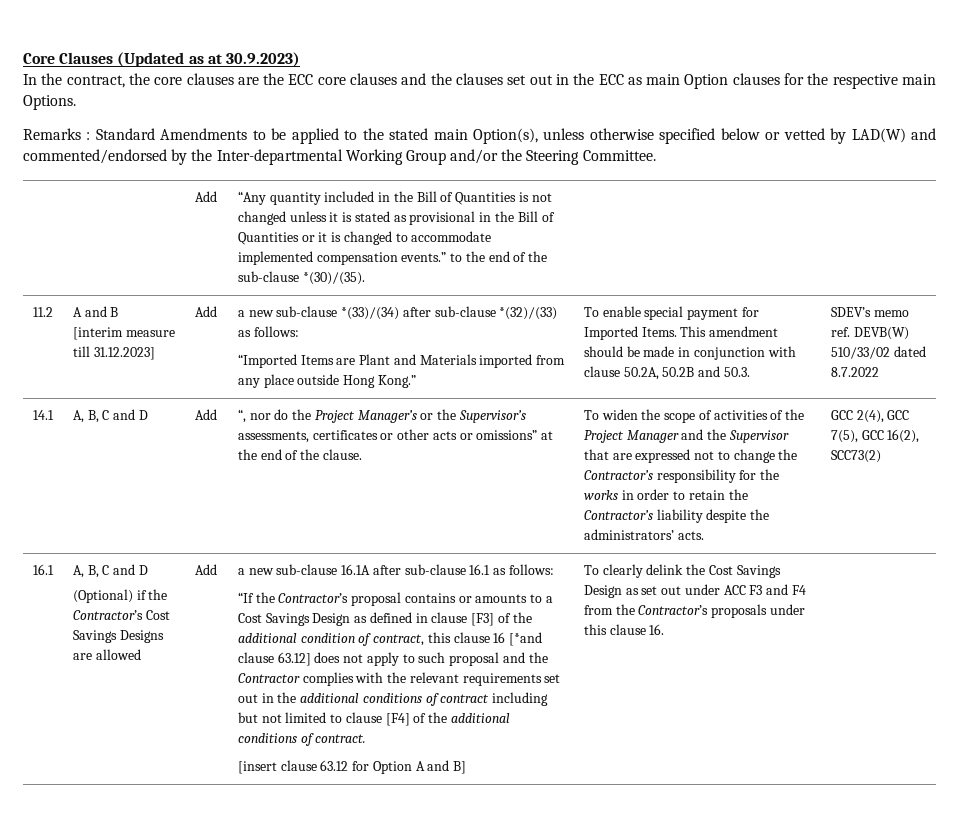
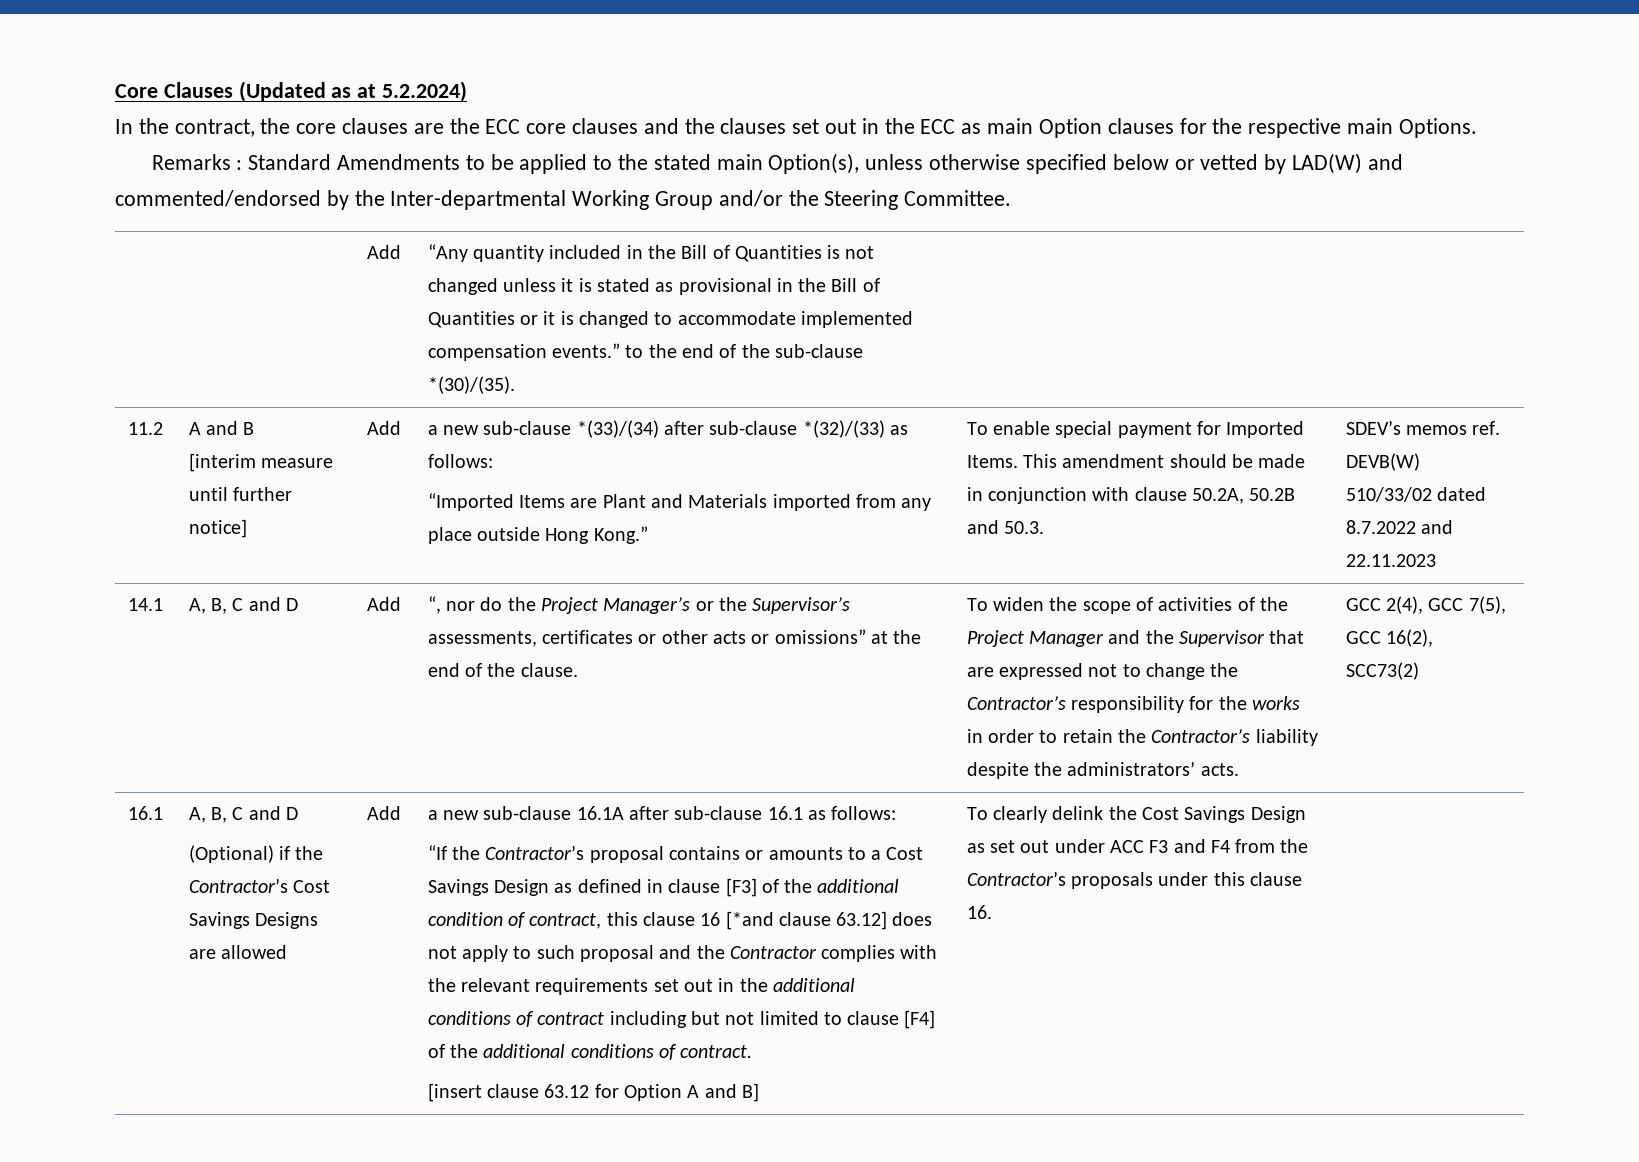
[225,52,300,67] 30.9.2023) -> [382,81,468,102] 5.2.2024)
[72,346,155,360] till 31.12.2023] -> [188,487,293,501] [188,519,247,538] until further notice]
[873,310,909,317] memo -> [1406,425,1468,435] memos
(879, 372) none -> [1421,520,1454,534] [1345,554,1436,567] and 22.11.2023

